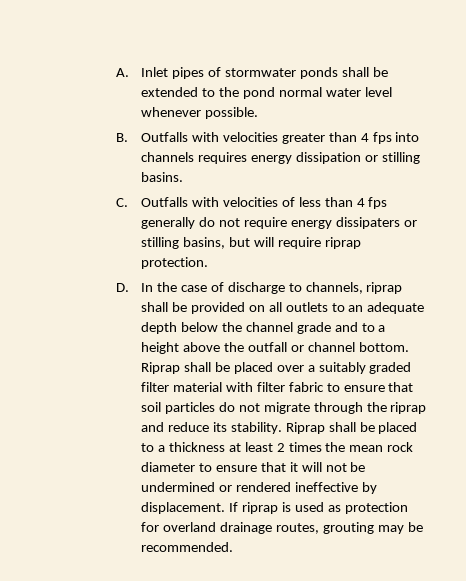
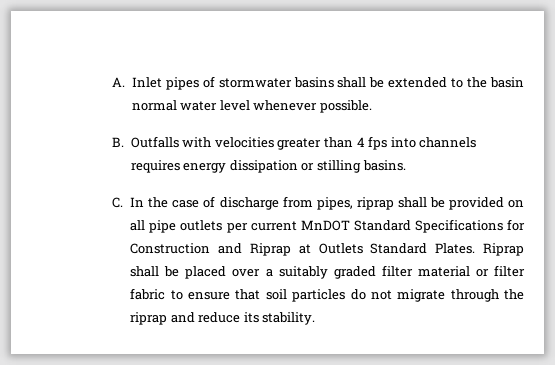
[299,67,338,79] ponds -> [293,77,334,88] basins
[242,87,275,99] pond -> [489,77,524,88] basin
[141,197,388,209] [141,217,417,229] [141,237,361,249] [141,257,209,269] [115,283,129,292] Outfalls with velocities of less than 4 fps generally do not require energy dissipaters or stilling basins, but will require riprap protection. // D. -> (124, 202) none
[288,282,363,294] to channels, -> [282,196,353,210] from pipes,
[285,302,425,314] [141,322,386,334] [141,342,409,354] outlets to an adequate depth below the channel grade and to a height above the outfall or channel bottom. -> [149,219,525,233] [130,243,476,256] pipe outlets per current MnDOT Standard Specifications for Construction and Riprap at Outlets Standard Plates.
[225,382,253,392] with -> [475,269,489,277] or
[285,422,418,434] [141,442,414,452] [141,462,366,472] [141,482,377,494] [141,502,408,514] [141,522,423,534] [141,542,234,552] Riprap shall be placed to a thickness at least 2 times the mean rock diameter to ensure that it will not be undermined or rendered ineffective by displacement. If riprap is used as protection for overland drainage routes, grouting may be recommended. -> (316, 318) none

